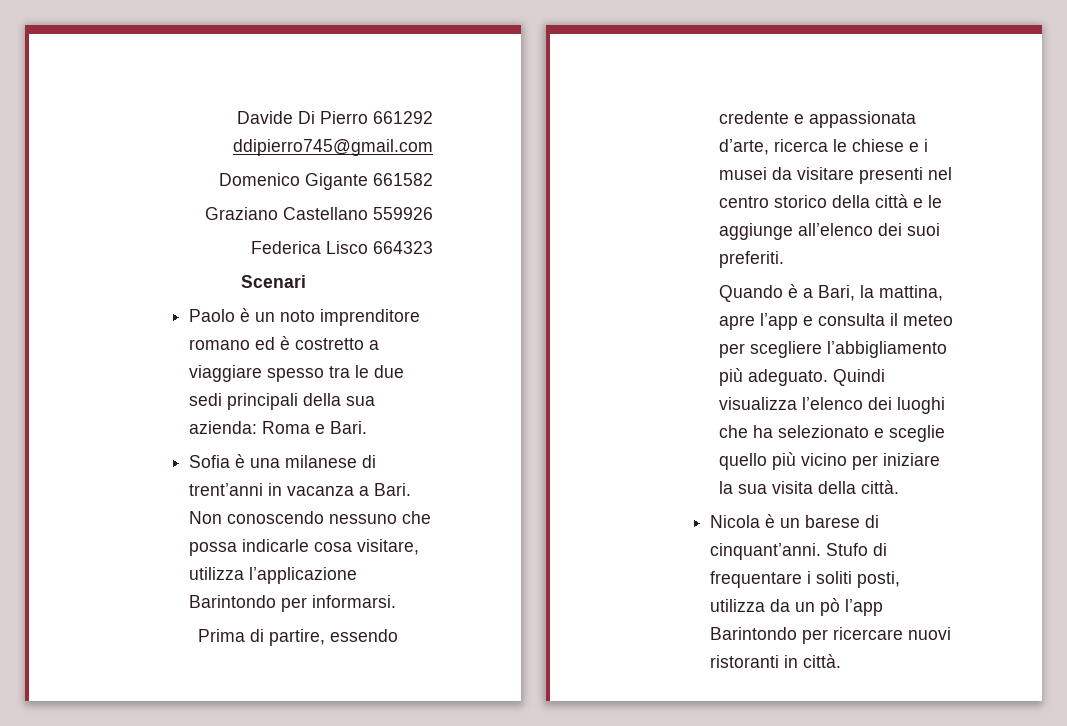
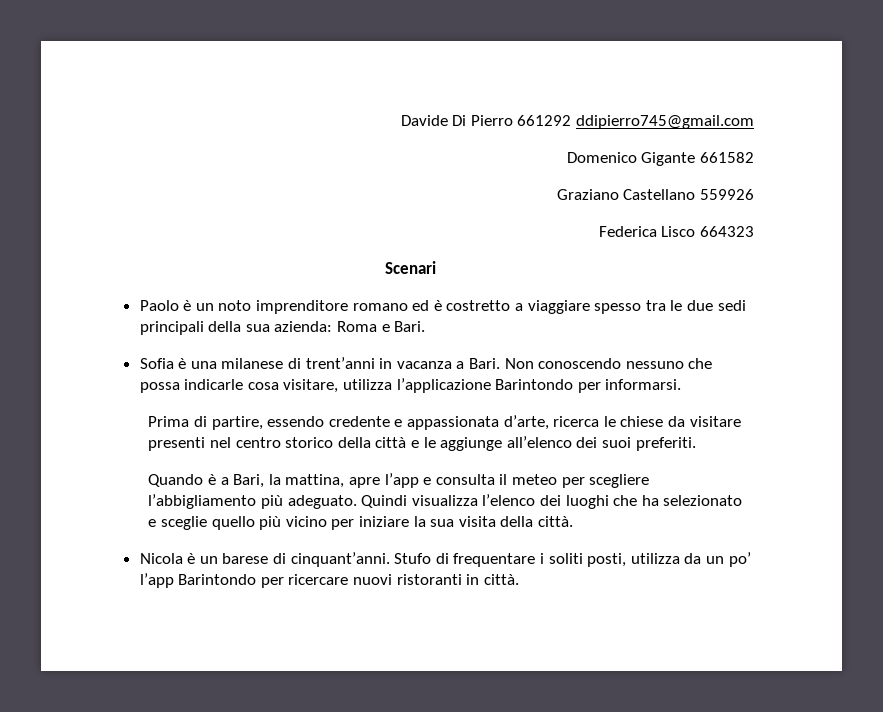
[909,139,929,152] [719,167,768,180] e i musei -> (664, 421) none
[820,598,841,616] pò -> [728,552,751,567] po’

